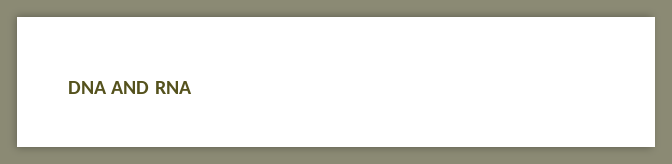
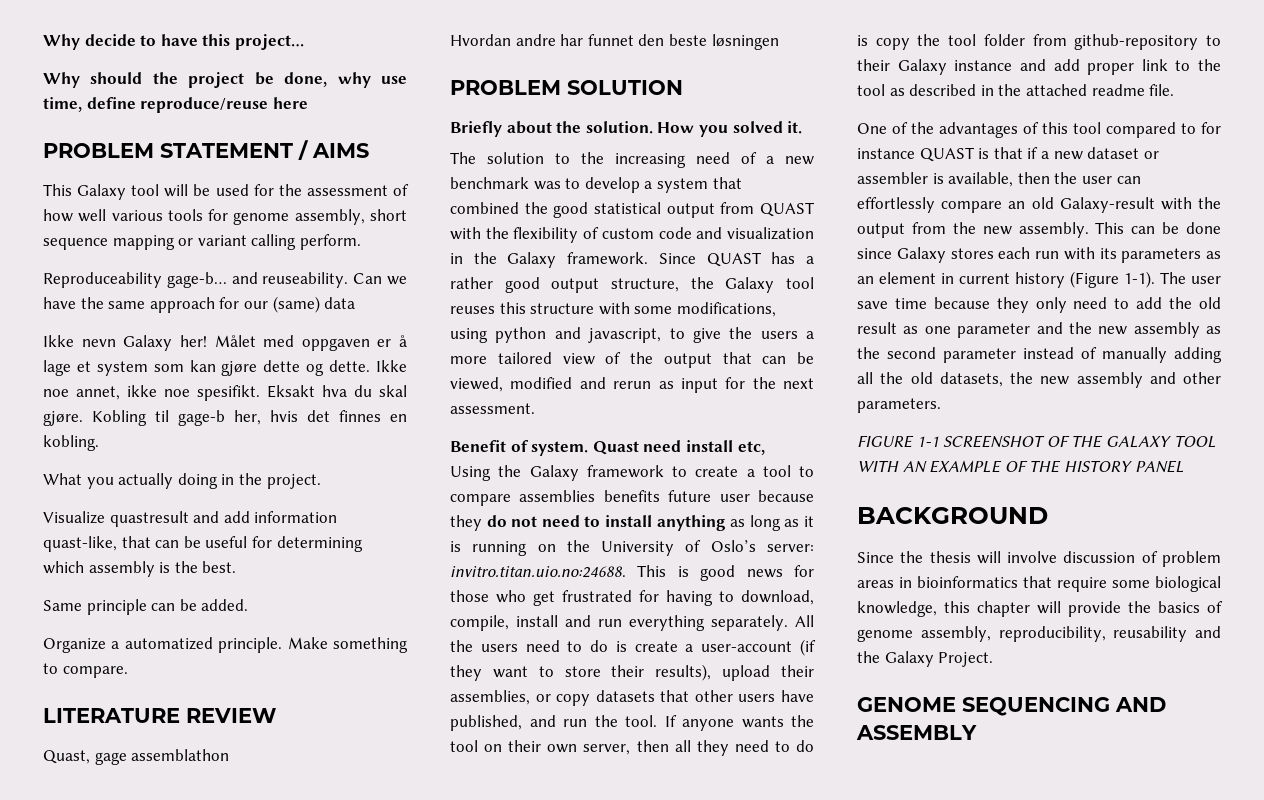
[68,81,192,94] DNA AND RNA -> [43,34,304,50] [43,72,407,88] [43,97,308,113] [43,140,369,160] [43,184,409,200] [43,209,407,225] [43,234,361,250] [43,272,408,288] [43,296,356,313] [43,335,407,351] [43,360,408,376] [43,385,407,401] [43,410,407,426] [43,435,99,451] [43,473,321,489] [43,511,338,527] [43,536,363,552] [43,561,237,577] [43,599,249,615] [43,637,408,653] [43,663,128,678] [43,708,276,723] [43,749,230,765] [450,34,779,50] [450,80,683,95] [450,121,803,137] [450,152,814,168] [450,177,742,193] [450,202,814,218] [450,227,814,243] [450,252,814,268] [450,277,814,293] [450,302,776,317] [450,327,814,343] [450,352,814,368] [450,377,814,393] [450,403,535,414] [450,440,765,456] [450,465,814,481] [450,490,814,506] [450,515,814,531] [450,540,814,556] [450,565,814,581] [450,590,814,606] [450,615,814,631] [450,639,816,656] [450,664,814,681] [450,690,814,706] [450,715,814,731] [450,740,814,756] [857,34,1221,50] [857,59,1221,75] [857,84,1175,96] [857,122,1221,138] [857,147,1159,162] [857,172,1141,187] [857,197,1221,213] [857,222,1221,238] [857,247,1221,263] [857,271,1221,288] [857,297,1221,313] [857,322,1221,338] [857,347,1222,363] [857,372,1221,388] [857,398,941,413] [857,435,1216,448] [857,460,1184,473] [857,507,1048,524] [857,551,1221,567] [857,576,1221,592] [857,601,1223,617] [857,626,1221,642] [857,651,994,667] [857,697,1166,716] [856,725,977,740] Why decide to have this project… // Why should the project be done, why use time, define reproduce/reuse here // PROBLEM STATEMENT / AIMS // This Galaxy tool will be used for the assessment of how well various tools for genome assembly, short sequence mapping or variant calling perform. // Reproduceability gage-b… and reuseability. Can we have the same approach for our (same) data // Ikke nevn Galaxy her! Målet med oppgaven er å lage et system som kan gjøre dette og dette. Ikke noe annet, ikke noe spesifikt. Eksakt hva du skal gjøre. Kobling til gage-b her, hvis det finnes en kobling. // What you actually doing in the project. // Visualize quastresult and add information quast-like, that can be useful for determining which assembly is the best. // Same principle can be added. // Organize a automatized principle. Make something to compare. // LITERATURE REVIEW // Quast, gage assemblathon // Hvordan andre har funnet den beste løsningen // PROBLEM SOLUTION // Briefly about the solution. How you solved it. // The solution to the increasing need of a new benchmark was to develop a system that combined the good statistical output from QUAST with the flexibility of custom code and visualization in the Galaxy framework. Since QUAST has a rather good output structure, the Galaxy tool reuses this structure with some modifications, using python and javascript, to give the users a more tailored view of the output that can be viewed, modified and rerun as input for the next assessment. // Benefit of system. Quast need install etc, // Using the Galaxy framework to create a tool to compare assemblies benefits future user because they do not need to install anything as long as it is running on the University of Oslo’s server: invitro.titan.uio.no:24688. This is good news for those who get frustrated for having to download, compile, install and run everything separately. All the users need to do is create a user-account (if they want to store their results), upload their assemblies, or copy datasets that other users have published, and run the tool. If anyone wants the tool on their own server, then all they need to do is copy the tool folder from github-repository to their Galaxy instance and add proper link to the tool as described in the attached readme file. // One of the advantages of this tool compared to for instance QUAST is that if a new dataset or assembler is available, then the user can effortlessly compare an old Galaxy-result with the output from the new assembly. This can be done since Galaxy stores each run with its parameters as an element in current history (Figure 1-1). The user save time because they only need to add the old result as one parameter and the new assembly as the second parameter instead of manually adding all the old datasets, the new assembly and other parameters. // FIGURE 1-1 SCREENSHOT OF THE GALAXY TOOL WITH AN EXAMPLE OF THE HISTORY PANEL // BACKGROUND // Since the thesis will involve discussion of problem areas in bioinformatics that require some biological knowledge, this chapter will provide the basics of genome assembly, reproducibility, reusability and the Galaxy Project. // GENOME SEQUENCING AND ASSEMBLY

